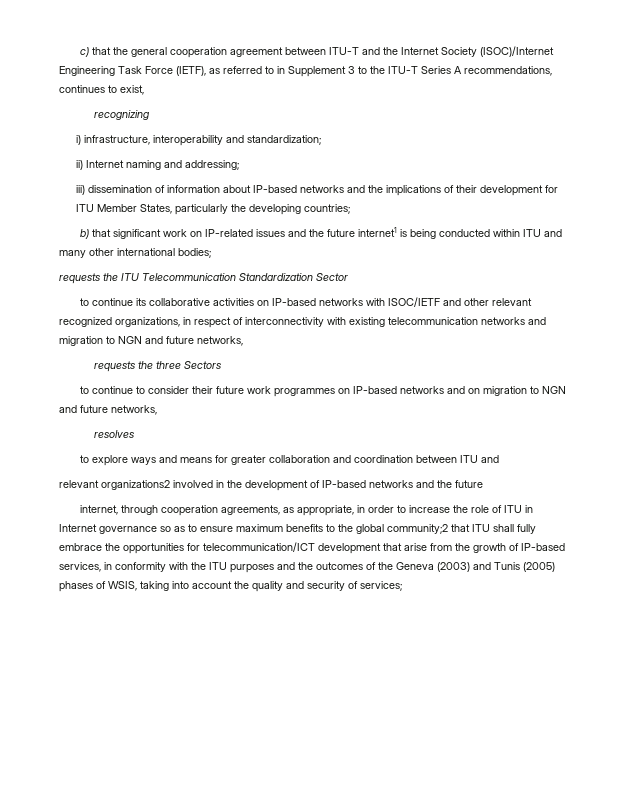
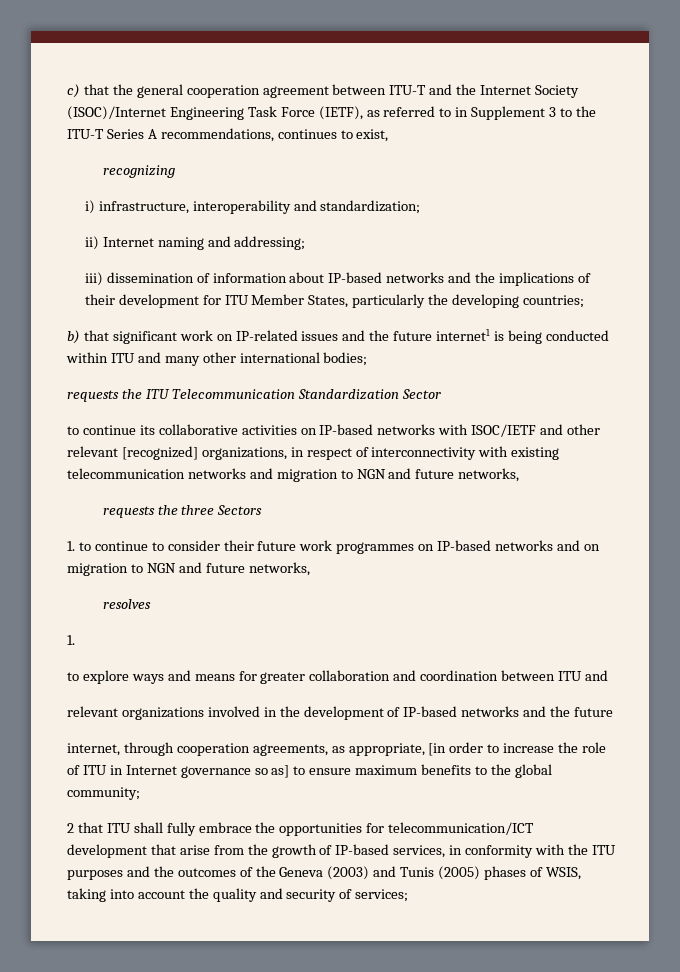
[59,317,112,327] recognized -> [121,446,198,460] [recognized]
(221, 365) none -> [67,541,75,551] 1.
(134, 434) none -> [67,635,75,645] // 1.
[101,480,170,490] organizations2 -> [121,707,204,720] organizations
[357,505,366,513] in -> [428,743,447,756] [in
[174,526,185,532] as -> [271,765,290,778] as]
[387,524,448,534] community;2 -> [67,787,140,800] [67,823,74,833] community; // 2

